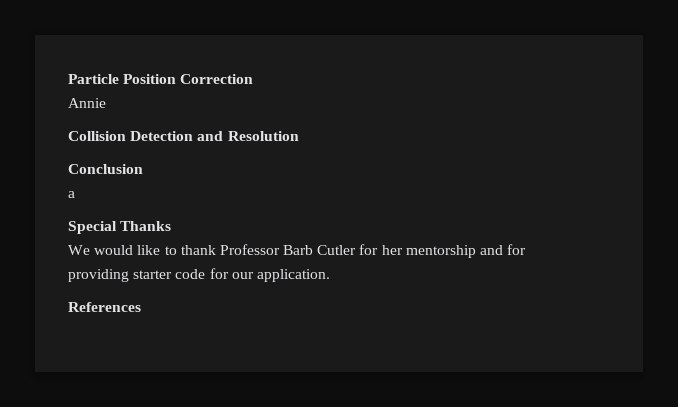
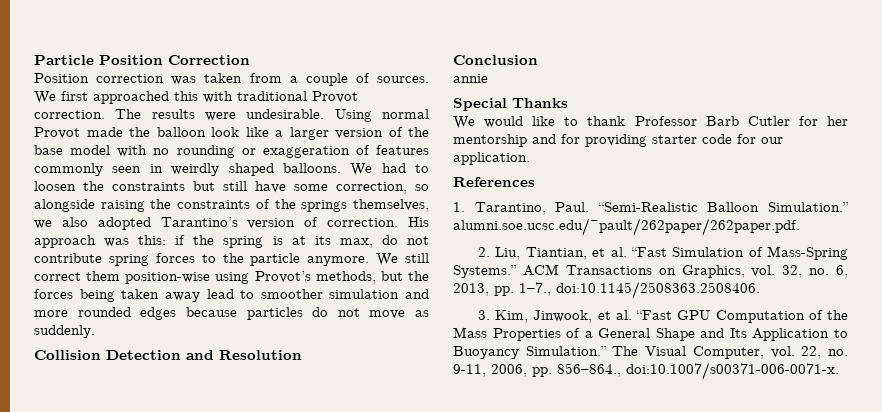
[68,98,106,108] Annie -> [34,73,429,86] [34,91,358,104] [34,109,429,122] [34,127,429,140] [34,145,429,158] [34,163,429,176] [34,181,429,194] [34,199,429,212] [34,217,429,230] [34,235,429,248] [34,253,429,266] [34,271,430,284] [34,289,429,302] [34,307,429,320] [34,325,95,338] Position correction was taken from a couple of sources. We first approached this with traditional Provot correction. The results were undesirable. Using normal Provot made the balloon look like a larger version of the base model with no rounding or exaggeration of features commonly seen in weirdly shaped balloons. We had to loosen the constraints but still have some correction, so alongside raising the constraints of the springs themselves, we also adopted Tarantino’s version of correction. His approach was this: if the spring is at its max, do not contribute spring forces to the particle anymore. We still correct them position-wise using Provot’s methods, but the forces being taken away lead to smoother simulation and more rounded edges because particles do not move as suddenly.
[68,191,75,198] a -> [453,74,488,83] annie
(141, 307) none -> [453,202,849,215] [453,218,800,236] [477,246,848,260] [453,264,848,278] [453,281,760,299] [477,310,848,323] [453,327,848,341] [453,346,848,359] [453,362,839,380] // 1. Tarantino, Paul. “Semi-Realistic Balloon Simulation.” alumni.soe.ucsc.edu/~pault/262paper/262paper.pdf. // 2. Liu, Tiantian, et al. “Fast Simulation of Mass-Spring Systems.” ACM Transactions on Graphics, vol. 32, no. 6, 2013, pp. 1–7., doi:10.1145/2508363.2508406. // 3. Kim, Jinwook, et al. “Fast GPU Computation of the Mass Properties of a General Shape and Its Application to Buoyancy Simulation.” The Visual Computer, vol. 22, no. 9-11, 2006, pp. 856–864., doi:10.1007/s00371-006-0071-x.

